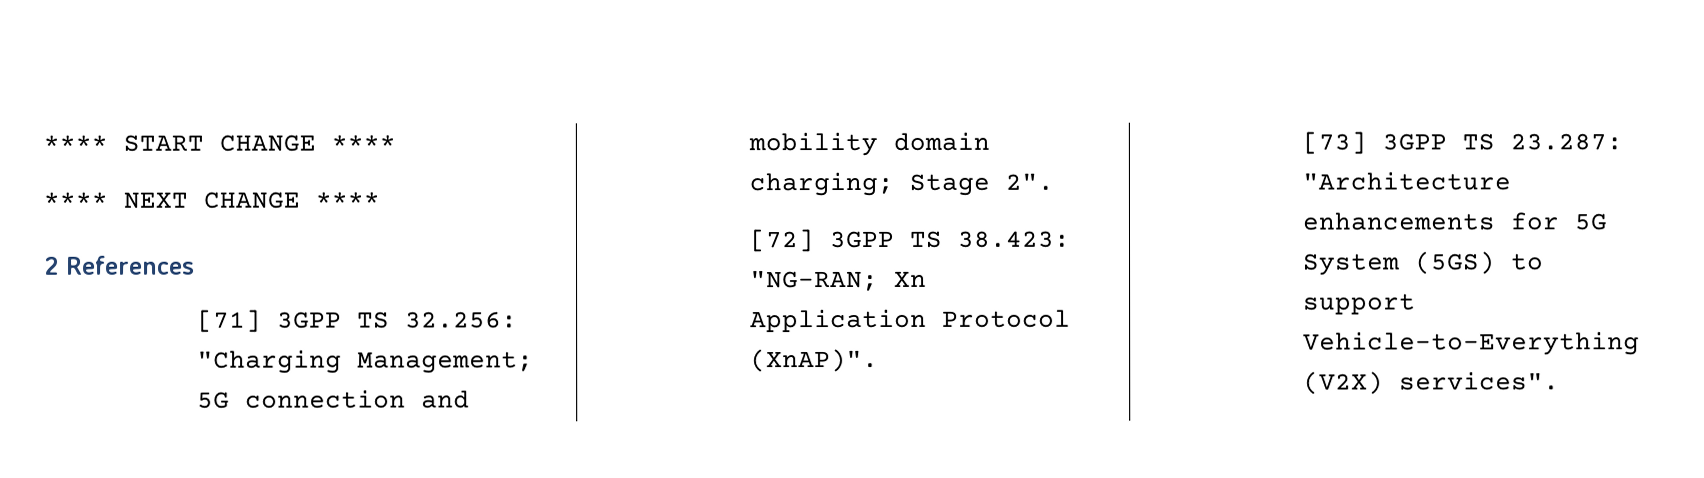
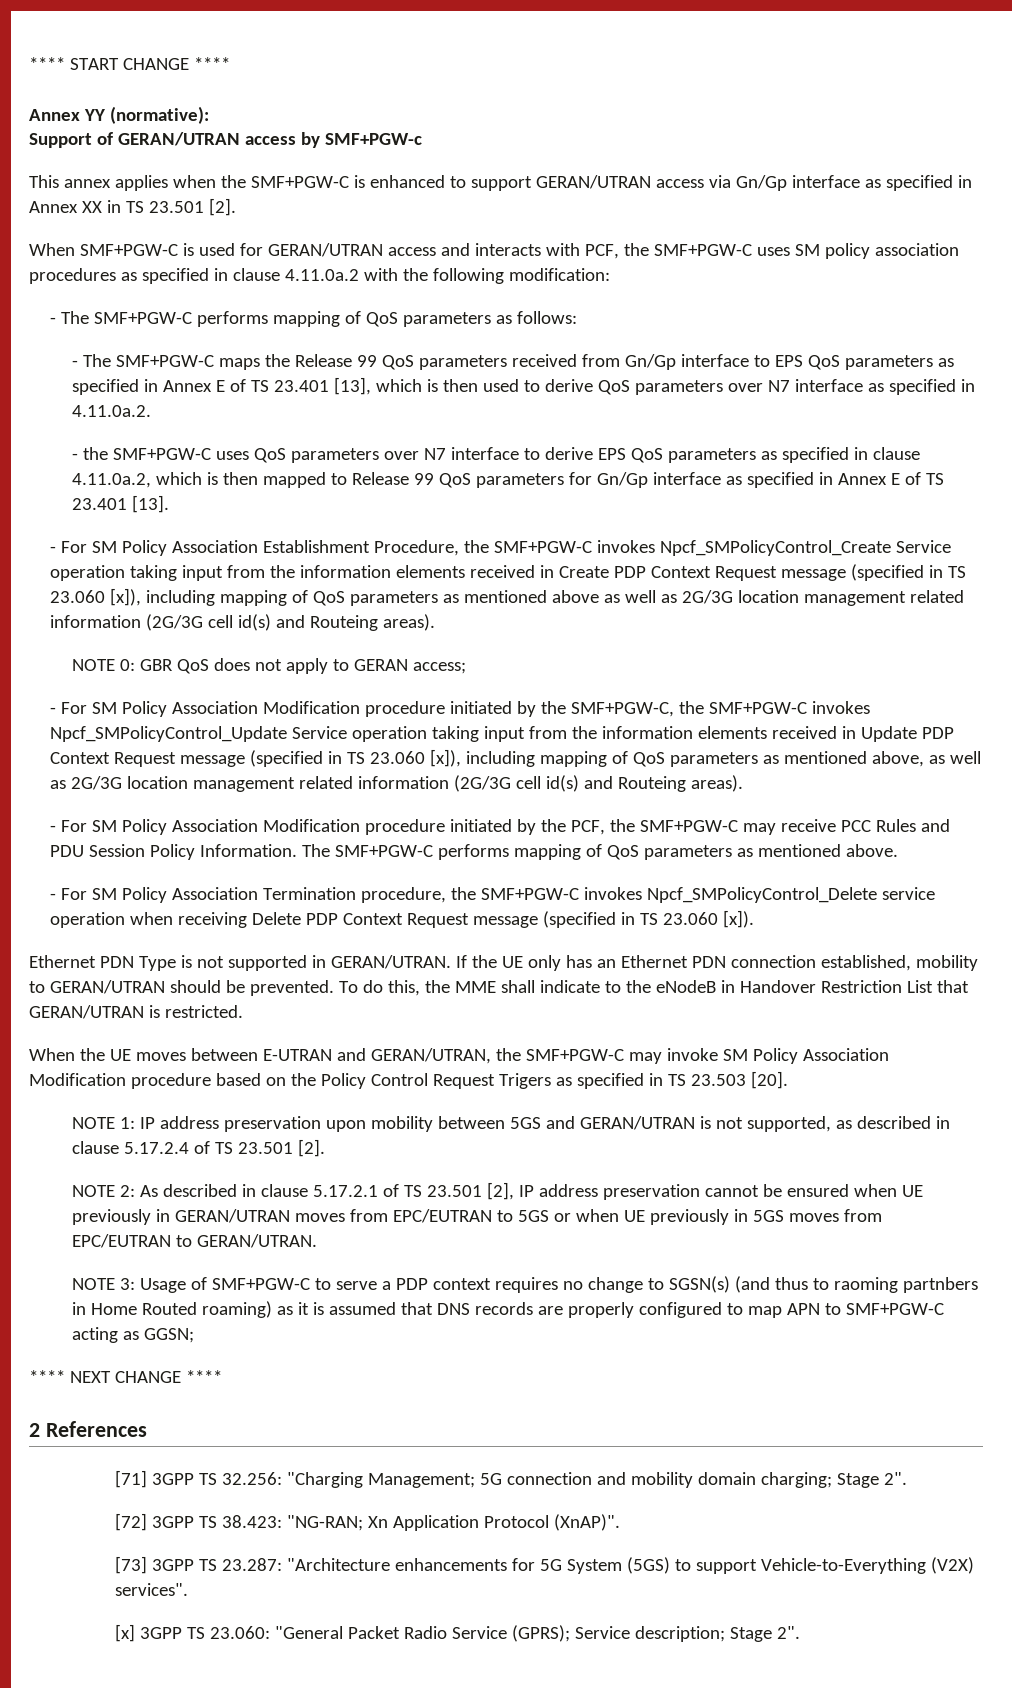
(396, 142) none -> [29,106,209,124] [29,132,422,148] [29,175,972,191] [29,198,236,216] [29,243,959,259] [29,268,610,284] [50,311,578,327] [71,354,954,370] [71,377,975,395] [71,405,151,417] [71,447,920,463] [71,472,944,488] [71,495,169,513] [50,540,952,556] [50,564,967,581] [50,588,965,606] [50,614,436,631] [71,658,466,674] [50,701,871,717] [50,726,955,742] [50,749,982,767] [50,775,744,792] [50,819,951,835] [50,844,899,860] [50,887,936,903] [50,910,755,928] [29,955,978,971] [29,980,969,996] [29,1005,243,1019] [29,1048,889,1064] [29,1071,788,1089] [71,1116,950,1132] [71,1139,325,1157] [71,1182,923,1200] [71,1209,882,1225] [71,1234,317,1248] [71,1276,978,1293] [71,1301,944,1318] [71,1327,194,1343] // Annex YY (normative): // Support of GERAN/UTRAN access by SMF+PGW-c // This annex applies when the SMF+PGW-C is enhanced to support GERAN/UTRAN access via Gn/Gp interface as specified in Annex XX in TS 23.501 [2]. // When SMF+PGW-C is used for GERAN/UTRAN access and interacts with PCF, the SMF+PGW-C uses SM policy association procedures as specified in clause 4.11.0a.2 with the following modification: // - The SMF+PGW-C performs mapping of QoS parameters as follows: // - The SMF+PGW-C maps the Release 99 QoS parameters received from Gn/Gp interface to EPS QoS parameters as specified in Annex E of TS 23.401 [13], which is then used to derive QoS parameters over N7 interface as specified in 4.11.0a.2. // - the SMF+PGW-C uses QoS parameters over N7 interface to derive EPS QoS parameters as specified in clause 4.11.0a.2, which is then mapped to Release 99 QoS parameters for Gn/Gp interface as specified in Annex E of TS 23.401 [13]. // - For SM Policy Association Establishment Procedure, the SMF+PGW-C invokes Npcf_SMPolicyControl_Create Service operation taking input from the information elements received in Create PDP Context Request message (specified in TS 23.060 [x]), including mapping of QoS parameters as mentioned above as well as 2G/3G location management related information (2G/3G cell id(s) and Routeing areas). // NOTE 0: GBR QoS does not apply to GERAN access; // - For SM Policy Association Modification procedure initiated by the SMF+PGW-C, the SMF+PGW-C invokes Npcf_SMPolicyControl_Update Service operation taking input from the information elements received in Update PDP Context Request message (specified in TS 23.060 [x]), including mapping of QoS parameters as mentioned above, as well as 2G/3G location management related information (2G/3G cell id(s) and Routeing areas). // - For SM Policy Association Modification procedure initiated by the PCF, the SMF+PGW-C may receive PCC Rules and PDU Session Policy Information. The SMF+PGW-C performs mapping of QoS parameters as mentioned above. // - For SM Policy Association Termination procedure, the SMF+PGW-C invokes Npcf_SMPolicyControl_Delete service operation when receiving Delete PDP Context Request message (specified in TS 23.060 [x]). // Ethernet PDN Type is not supported in GERAN/UTRAN. If the UE only has an Ethernet PDN connection established, mobility to GERAN/UTRAN should be prevented. To do this, the MME shall indicate to the eNodeB in Handover Restriction List that GERAN/UTRAN is restricted. // When the UE moves between E-UTRAN and GERAN/UTRAN, the SMF+PGW-C may invoke SM Policy Association Modification procedure based on the Policy Control Request Trigers as specified in TS 23.503 [20]. // NOTE 1: IP address preservation upon mobility between 5GS and GERAN/UTRAN is not supported, as described in clause 5.17.2.4 of TS 23.501 [2]. // NOTE 2: As described in clause 5.17.2.1 of TS 23.501 [2], IP address preservation cannot be ensured when UE previously in GERAN/UTRAN moves from EPC/EUTRAN to 5GS or when UE previously in 5GS moves from EPC/EUTRAN to GERAN/UTRAN. // NOTE 3: Usage of SMF+PGW-C to serve a PDP context requires no change to SGSN(s) (and thus to raoming partnbers in Home Routed roaming) as it is assumed that DNS records are properly configured to map APN to SMF+PGW-C acting as GGSN;
(1560, 381) none -> [114,1624,800,1642] // [x] 3GPP TS 23.060: "General Packet Radio Service (GPRS); Service description; Stage 2".

